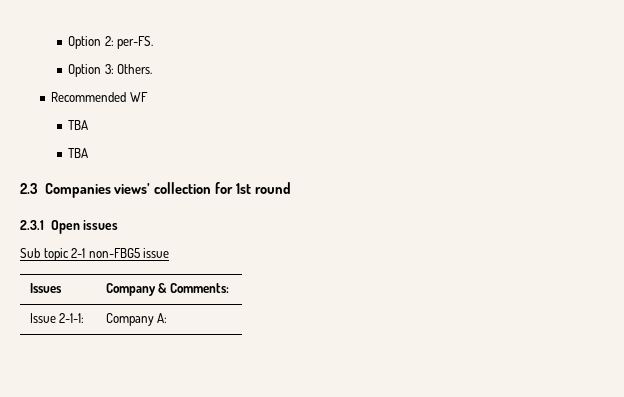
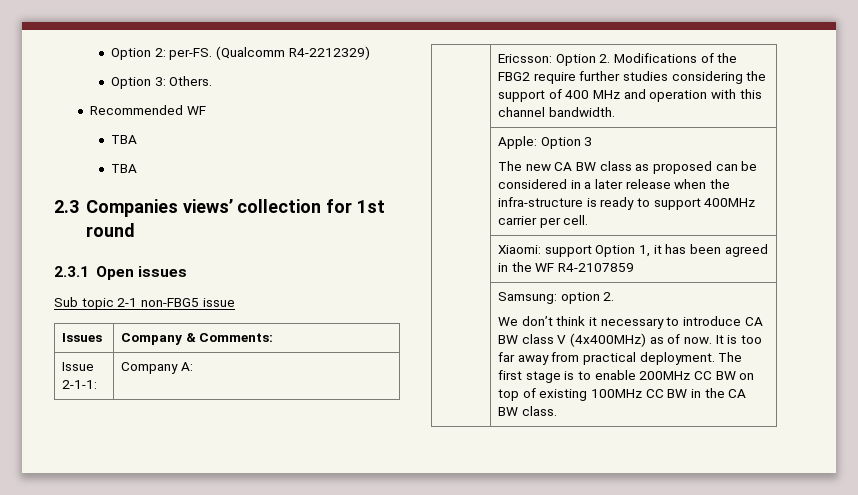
(154, 42) none -> [216,46,370,60] (Qualcomm R4-2212329)
(168, 318) none -> [498,53,738,66] [498,71,767,84] [498,89,762,102] [498,107,615,117] [498,136,593,149] [498,161,758,174] [498,179,730,189] [498,197,756,210] [498,215,589,228] [498,244,768,257] [498,262,634,272] [498,292,615,304] [498,316,763,329] [498,333,762,347] [498,352,743,365] [498,370,755,383] [498,388,747,401] [498,406,557,416] // | Ericsson: Option 2. Modifications of the FBG2 require further studies considering the support of 400 MHz and operation with this channel bandwidth. // | Apple: Option 3 // The new CA BW class as proposed can be considered in a later release when the infra-structure is ready to support 400MHz carrier per cell. // | Xiaomi: support Option 1, it has been agreed in the WF R4-2107859 // | Samsung: option 2. // We don’t think it necessary to introduce CA BW class V (4x400MHz) as of now. It is too far away from practical deployment. The first stage is to enable 200MHz CC BW on top of existing 100MHz CC BW in the CA BW class.

